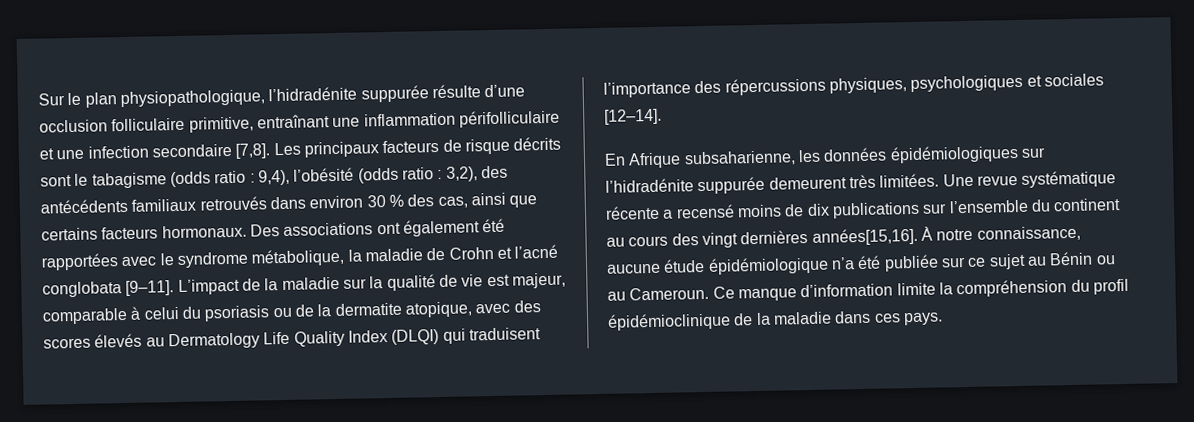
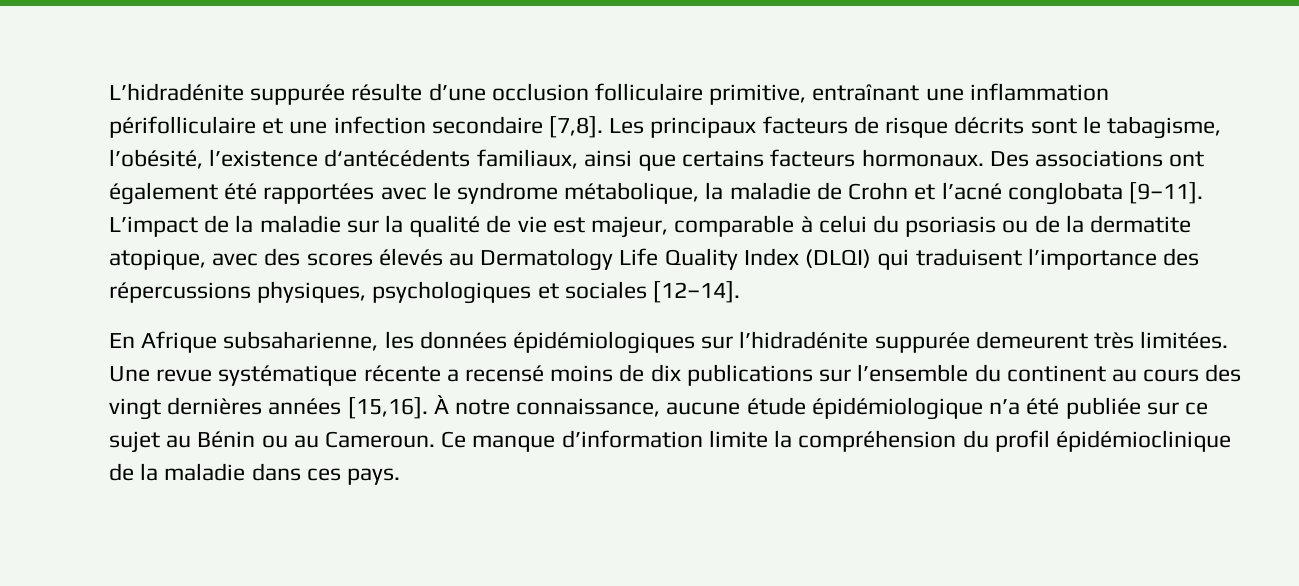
[38,86,358,108] Sur le plan physiopathologique, l’hidradénite -> [109,83,244,101] L’hidradénite
[91,165,508,189] [40,194,468,214] tabagisme (odds ratio : 9,4), l’obésité (odds ratio : 3,2), des antécédents familiaux retrouvés dans environ 30 % des cas, -> [1106,116,1221,139] [109,149,578,169] tabagisme, l’obésité, l’existence d‘antécédents familiaux,
[811,227,918,246] années[15,16]. -> [268,397,428,419] années [15,16].

